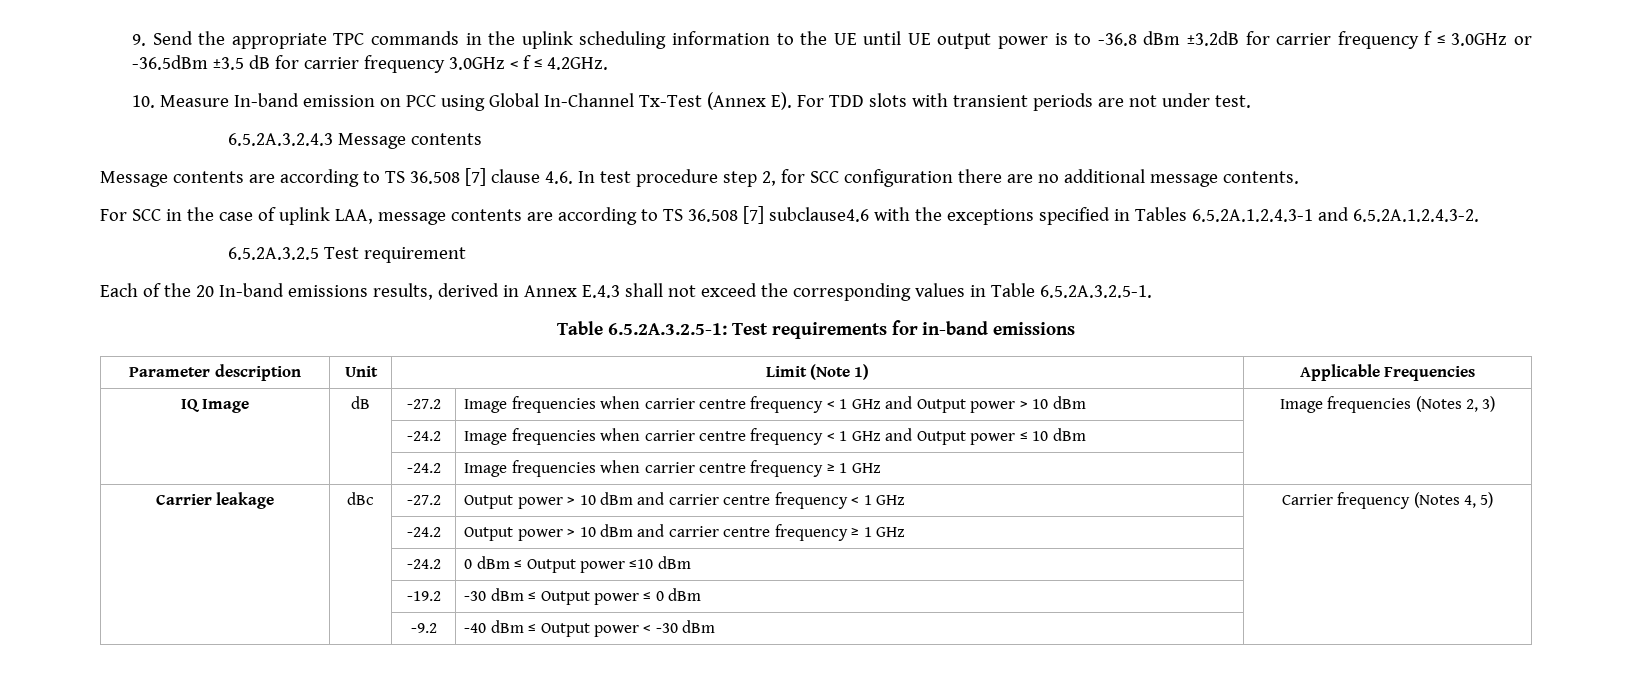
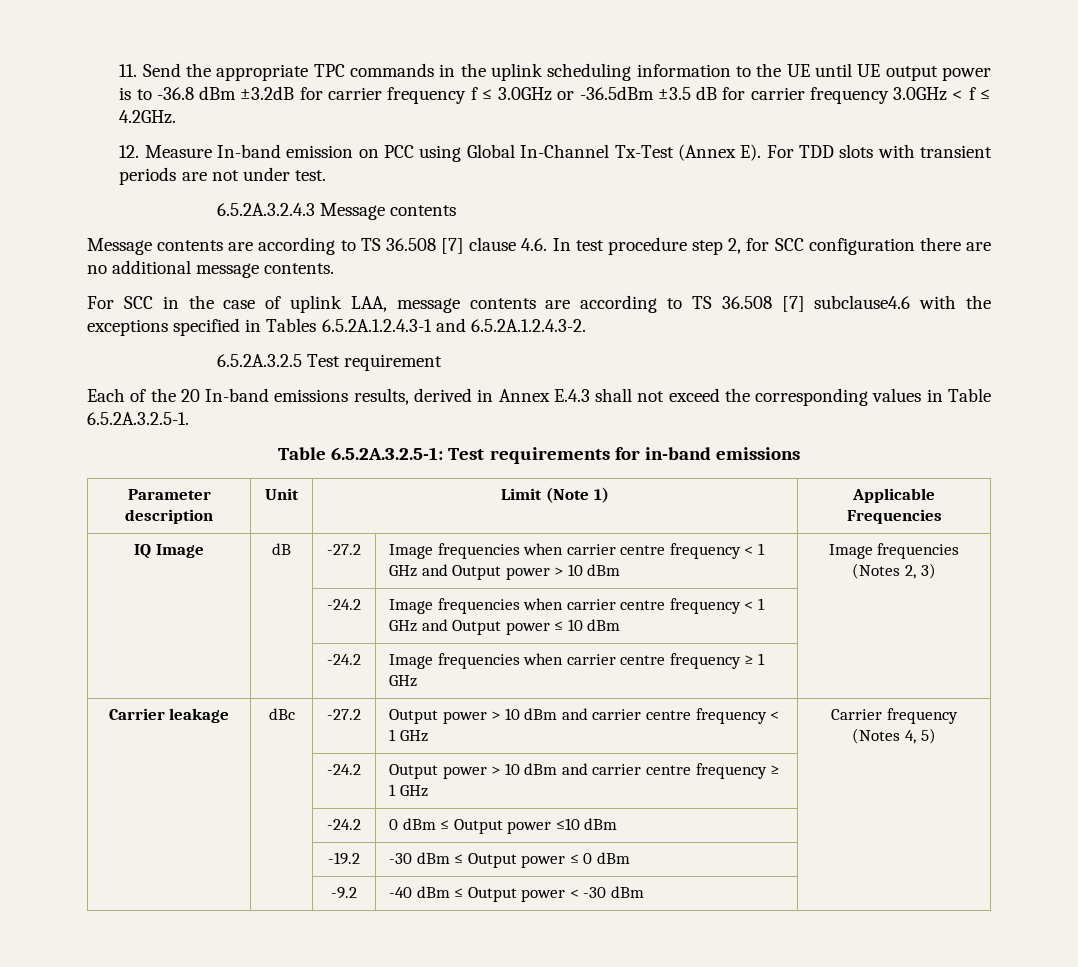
[132,34,147,46] 9. -> [119,64,138,77] 11.
[132,95,156,108] 10. -> [119,145,140,158] 12.

